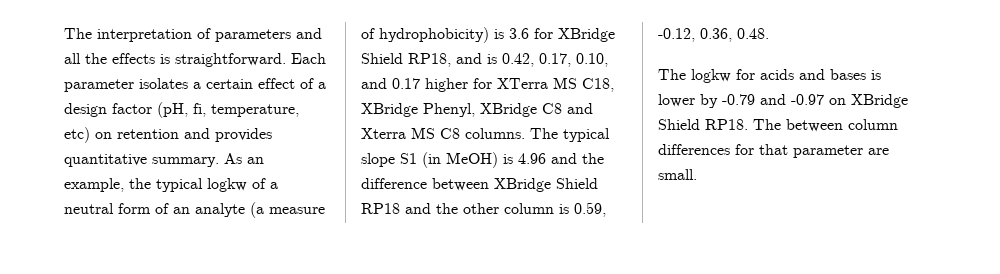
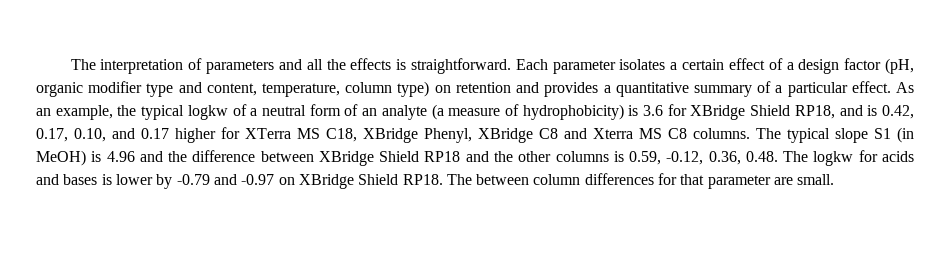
[193,103,299,117] [64,127,272,143] [64,154,219,167] fi, temperature, etc) on retention and provides quantitative summary. -> [36,81,891,97] organic modifier type and content, temperature, column type) on retention and provides a quantitative summary of a particular effect.
[504,203,554,214] column -> [555,151,609,162] columns
(769, 33) // -> (778, 156) none

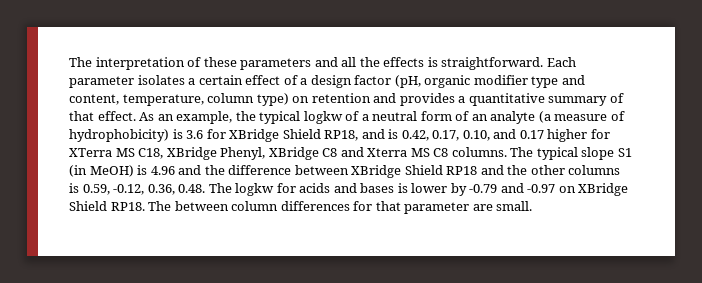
(203, 64) none -> [203,57,237,67] these
[775,82,848,97] a particular -> [69,111,94,121] that

